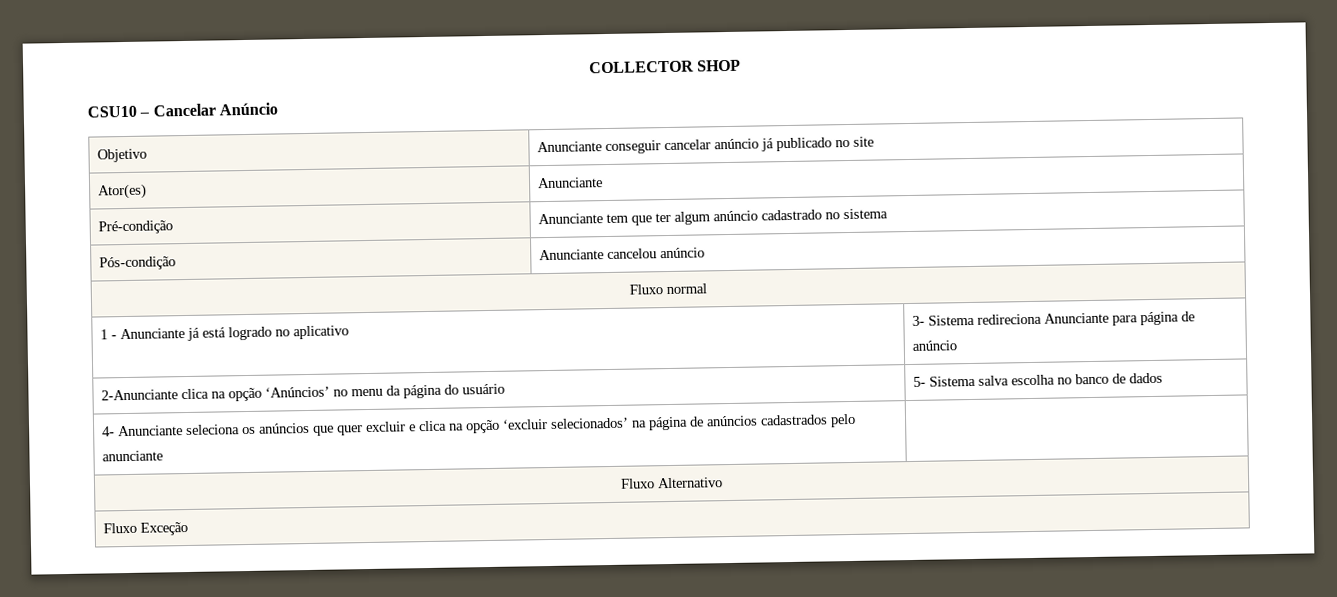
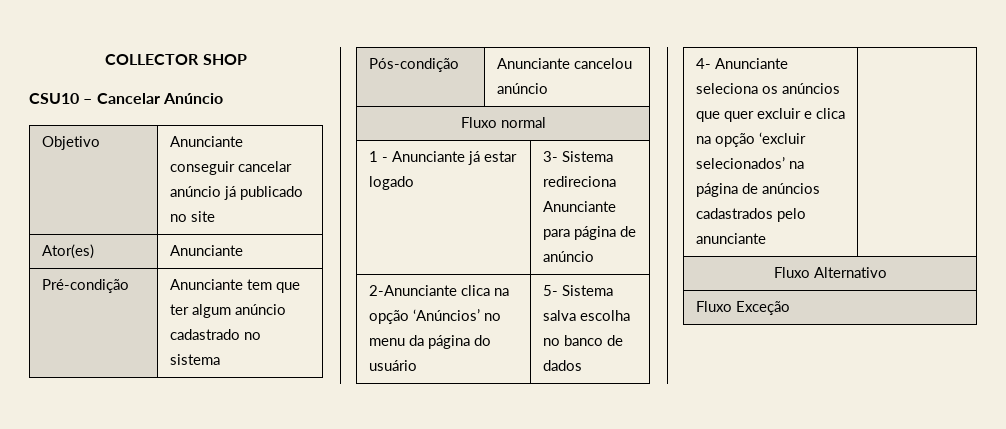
[202,325,350,341] está logrado no aplicativo -> [483,151,517,162] [368,176,414,190] estar logado

